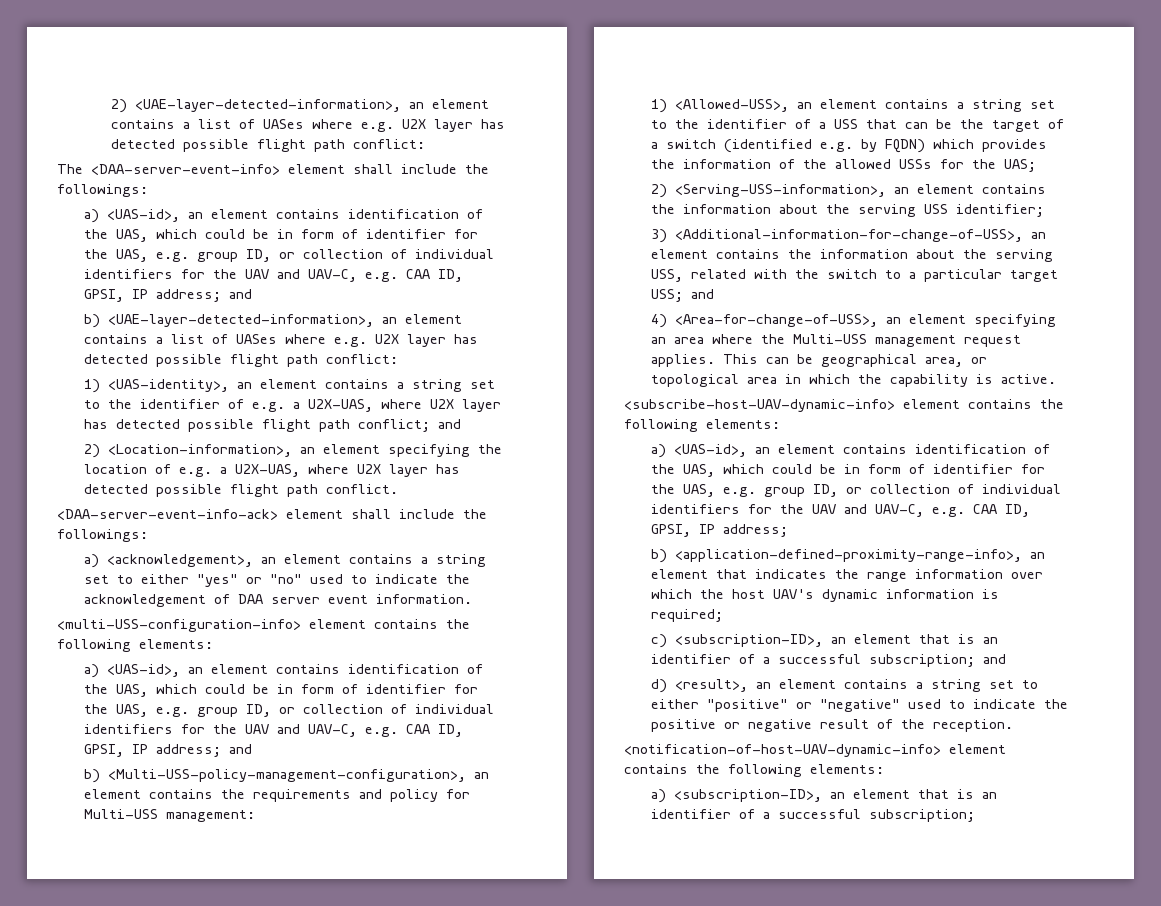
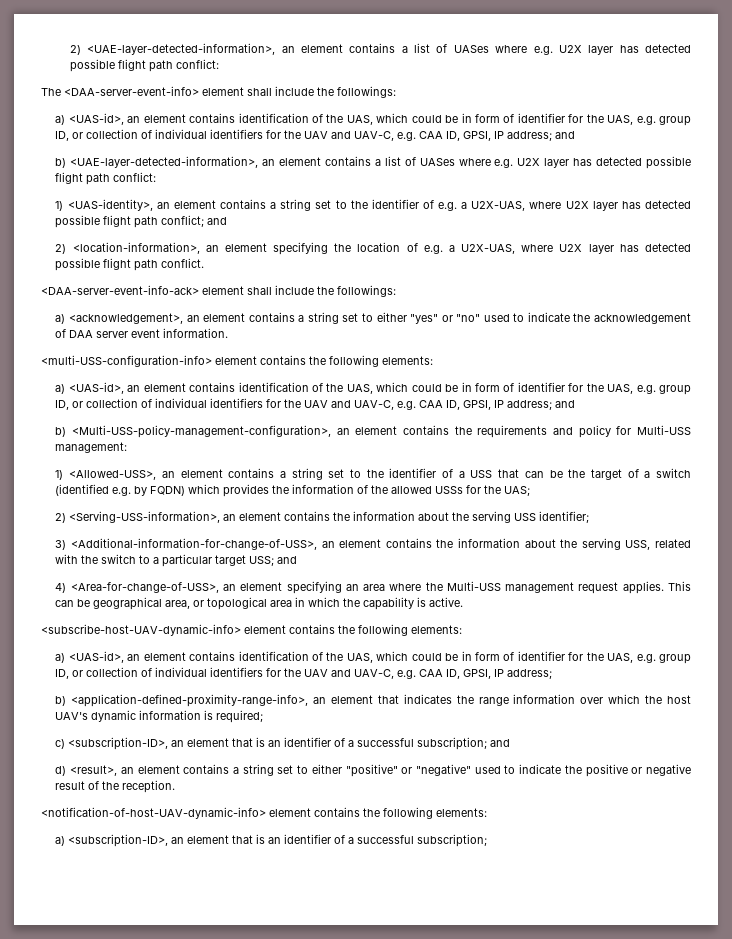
[108,444,293,457] <Location-information>, -> [72,242,200,254] <location-information>,

